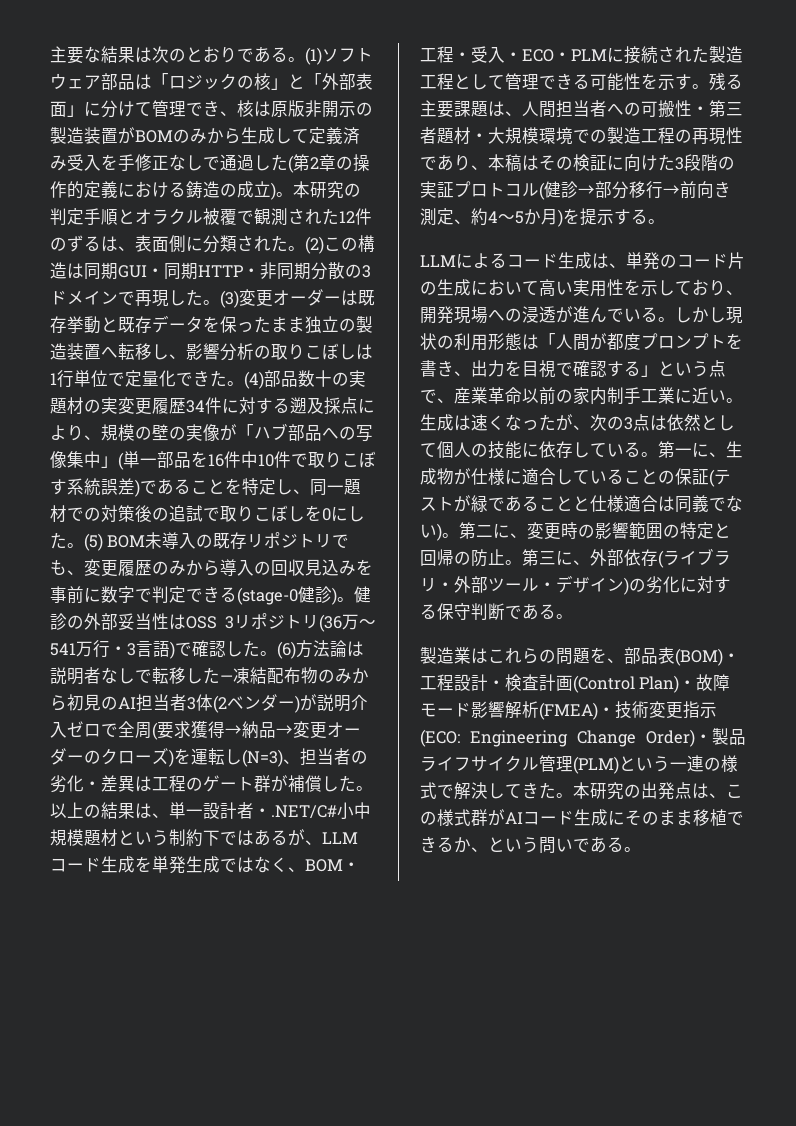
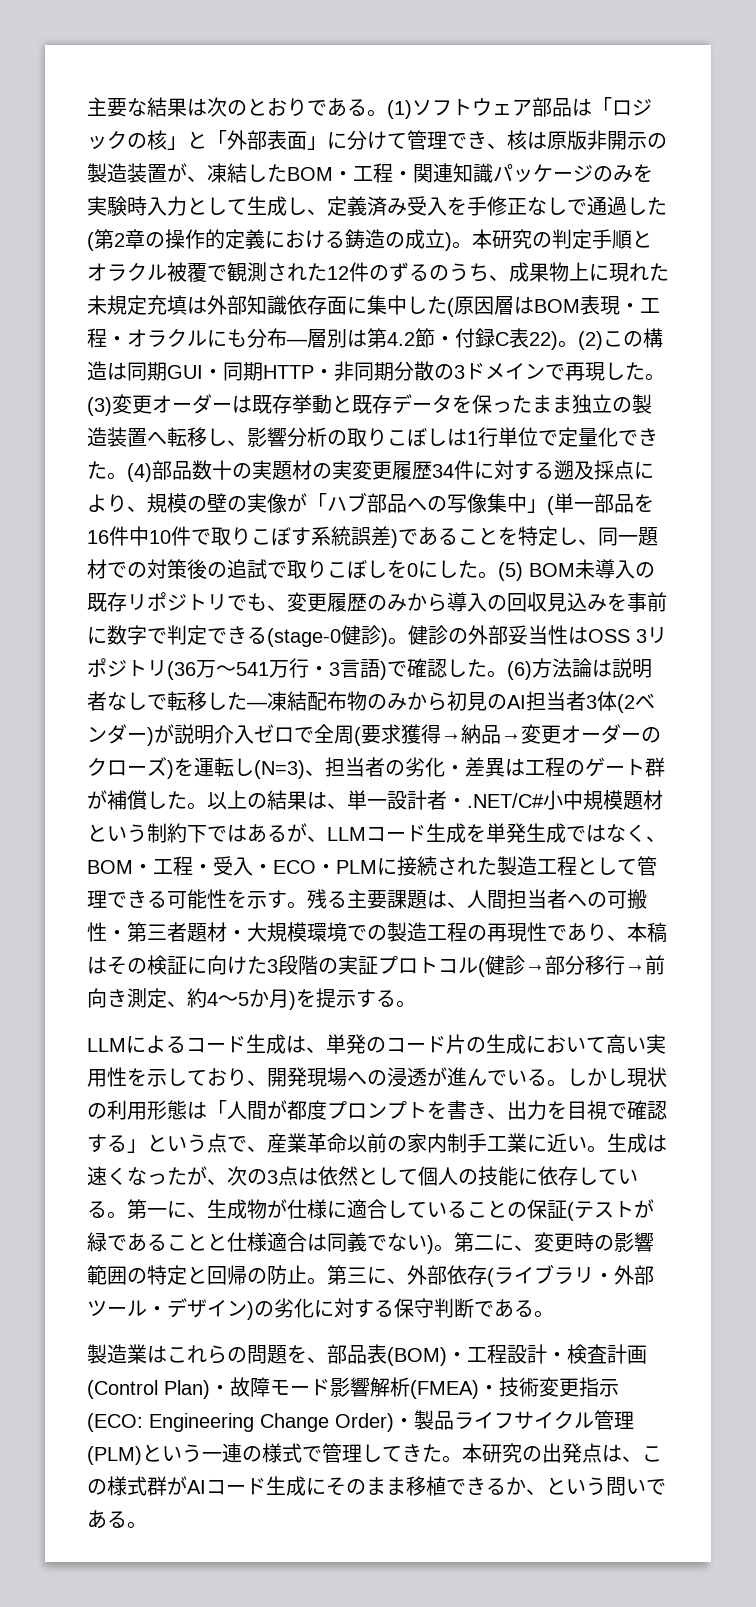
[135,127,309,144] BOMのみから生成して -> [187,163,653,183] [87,196,327,217] 、凍結したBOM・工程・関連知識パッケージのみを実験時入力として生成し、
[101,235,288,253] は、表面側に分類された -> [429,262,669,282] [87,295,660,317] [87,328,558,350] のうち、成果物上に現れた未規定充填は外部知識依存面に集中した(原因層はBOM表現・工程・オラクルにも分布―層別は第4.2節・付録C表22)
[454,782,488,800] 解決 -> [322,1443,362,1463] 管理

